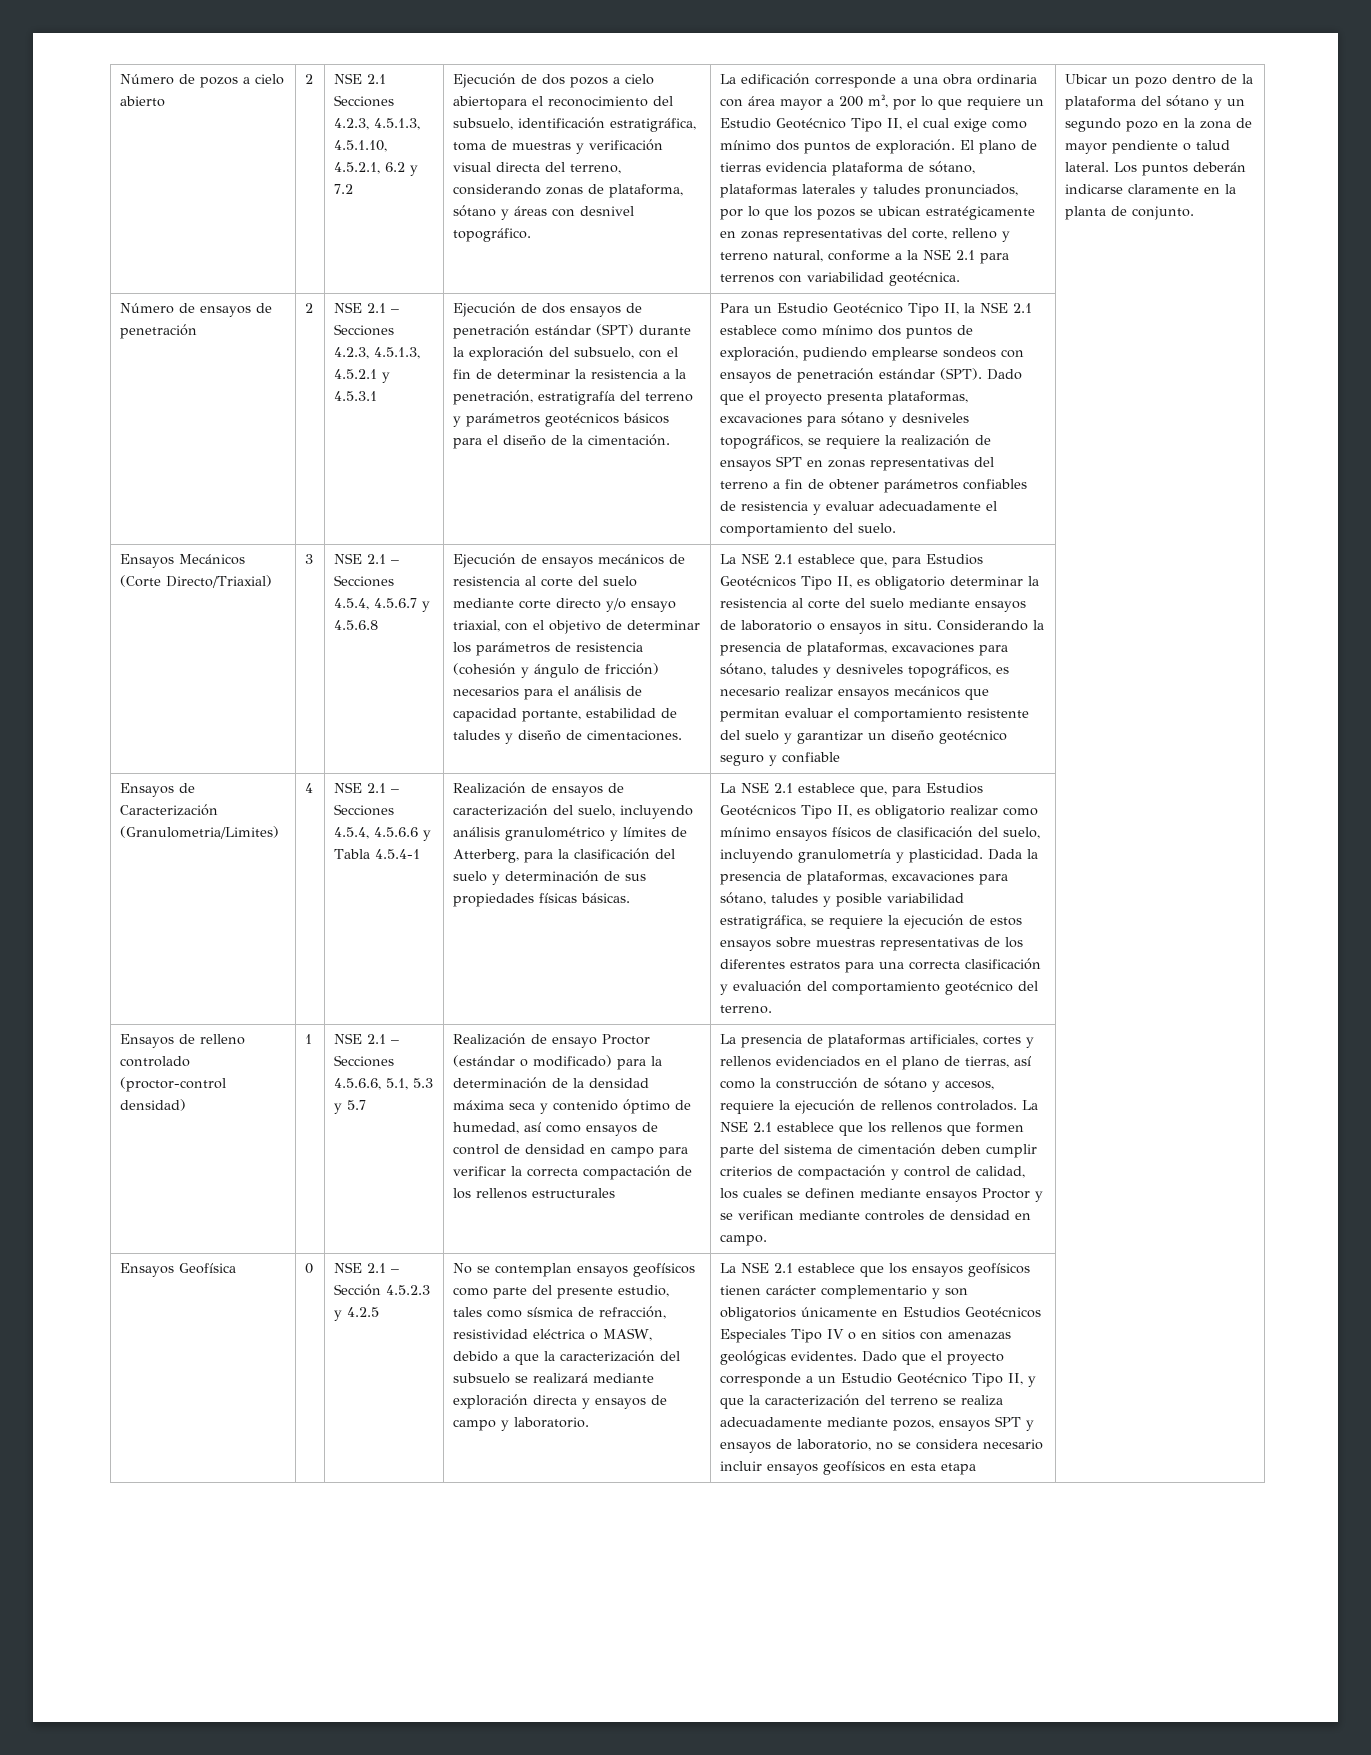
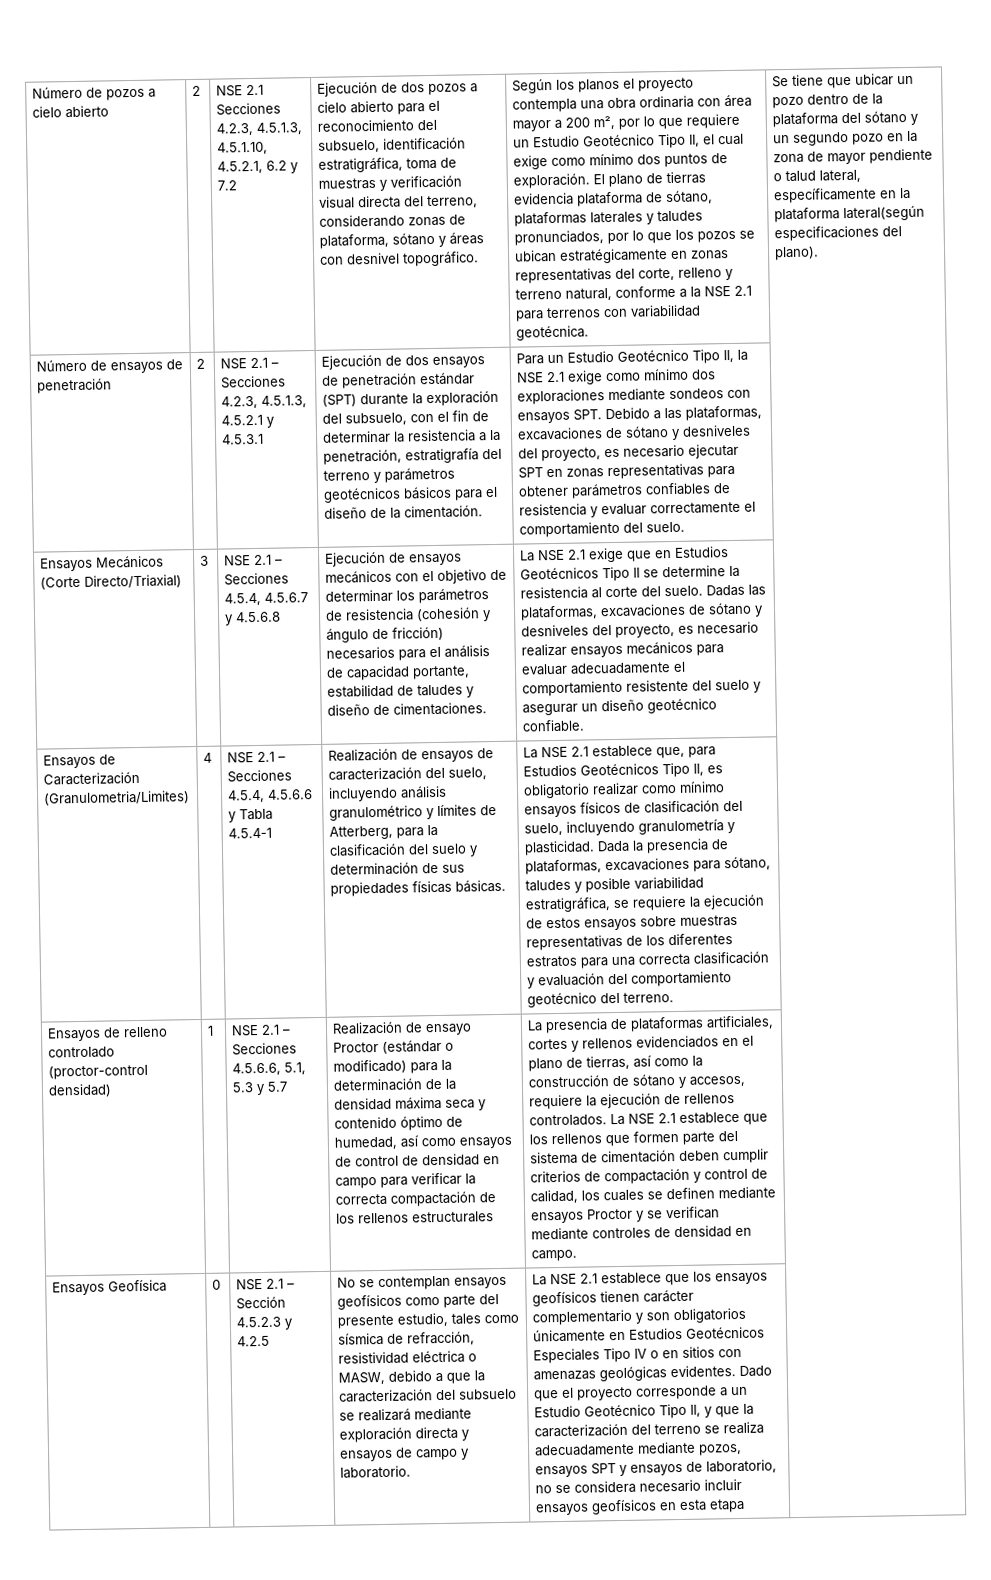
[453,96,528,110] abiertopara -> [350,100,426,115] abierto para
[720,73,909,88] La edificación corresponde a -> [512,77,695,94] [512,98,578,113] Según los planos el proyecto contempla
[1065,74,1108,84] Ubicar -> [772,73,895,89] Se tiene que ubicar
[1065,162,1247,176] [1065,184,1237,194] [1065,206,1195,220] lateral. Los puntos deberán indicarse claramente en la planta de conjunto. -> [819,169,862,183] [773,187,912,204] [774,205,926,223] [774,225,903,242] [774,246,820,261] lateral, específicamente en la plataforma lateral(según especificaciones del plano).
[720,325,974,339] [720,346,1025,361] [720,368,1023,383] [720,391,969,405] [720,412,970,427] [720,434,992,449] [720,456,995,471] [720,479,825,490] establece como mínimo dos puntos de exploración, pudiendo emplearse sondeos con ensayos de penetración estándar (SPT). Dado que el proyecto presenta plataformas, excavaciones para sótano y desniveles topográficos, se requiere la realización de ensayos SPT en zonas representativas del terreno a fin de -> [567,368,717,385] [517,388,752,405] [517,405,763,424] [517,424,752,441] [518,443,740,462] [518,463,736,480] exige como mínimo dos exploraciones mediante sondeos con ensayos SPT. Debido a las plataformas, excavaciones de sótano y desniveles del proyecto, es necesario ejecutar SPT en zonas representativas para
[879,501,982,511] adecuadamente -> [650,501,742,515] correctamente
[669,554,686,564] [453,576,638,587] [453,598,677,612] [453,620,501,632] de resistencia al corte del suelo mediante corte directo y/o ensayo triaxial, -> (393, 577) none
[798,554,984,568] [720,576,1024,590] establece que, para Estudios Geotécnicos Tipo II, es obligatorio determinar -> [588,546,730,563] [520,565,727,582] exige que en Estudios Geotécnicos Tipo II se determine
[870,598,1027,612] [720,620,1045,634] [720,642,1009,656] [720,663,992,678] suelo mediante ensayos de laboratorio o ensayos in situ. Considerando la presencia de plataformas, excavaciones para sótano, taludes y desniveles topográficos, -> [664,584,767,597] [520,602,764,621] [521,623,676,638] suelo. Dadas las plataformas, excavaciones de sótano y desniveles del proyecto,
[965,689,990,700] [720,708,834,722] que permitan evaluar -> [696,644,725,656] [521,662,672,676] para evaluar adecuadamente
[797,730,864,744] garantizar -> [522,703,579,716] asegurar
[720,752,841,766] seguro y confiable -> [522,719,586,733] confiable.

